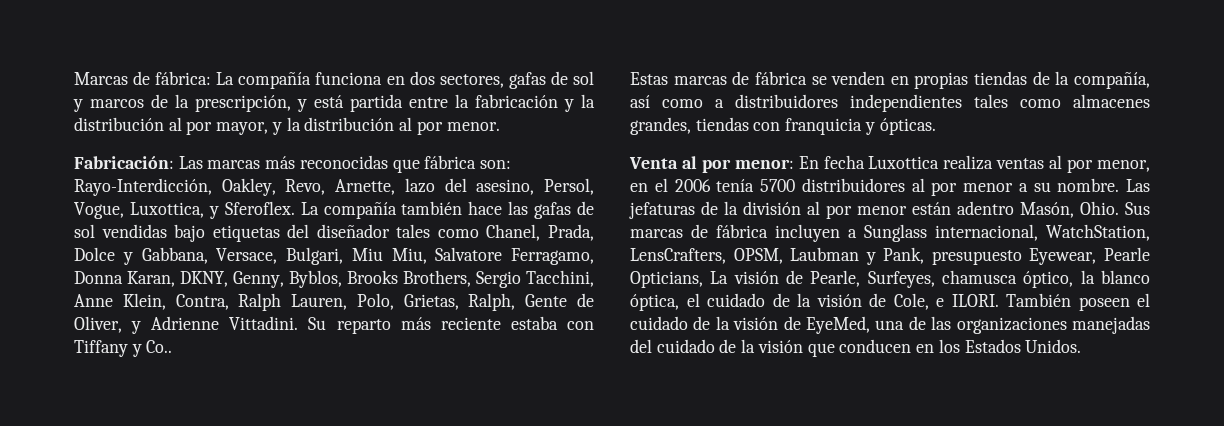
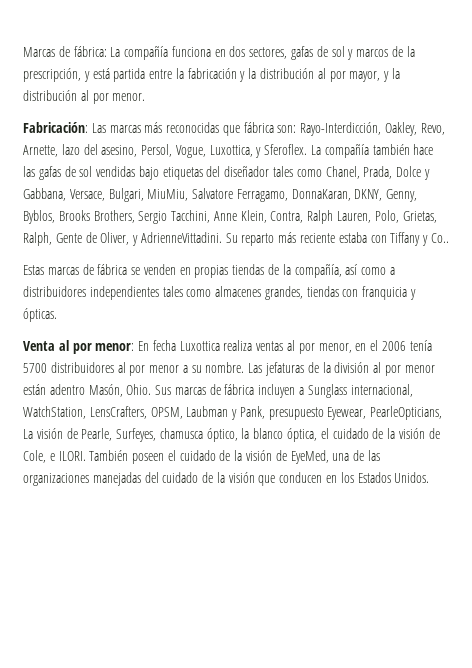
[351,247,594,265] [74,271,175,287] Miu Miu, Salvatore Ferragamo, Donna Karan, -> [147,188,351,202] MiuMiu, Salvatore Ferragamo, DonnaKaran,
[151,316,299,330] Adrienne Vittadini. -> [140,232,222,243] AdrienneVittadini.
[1104,247,1150,261] [630,271,703,288] Pearle Opticians, -> [370,406,443,420] PearleOpticians,

